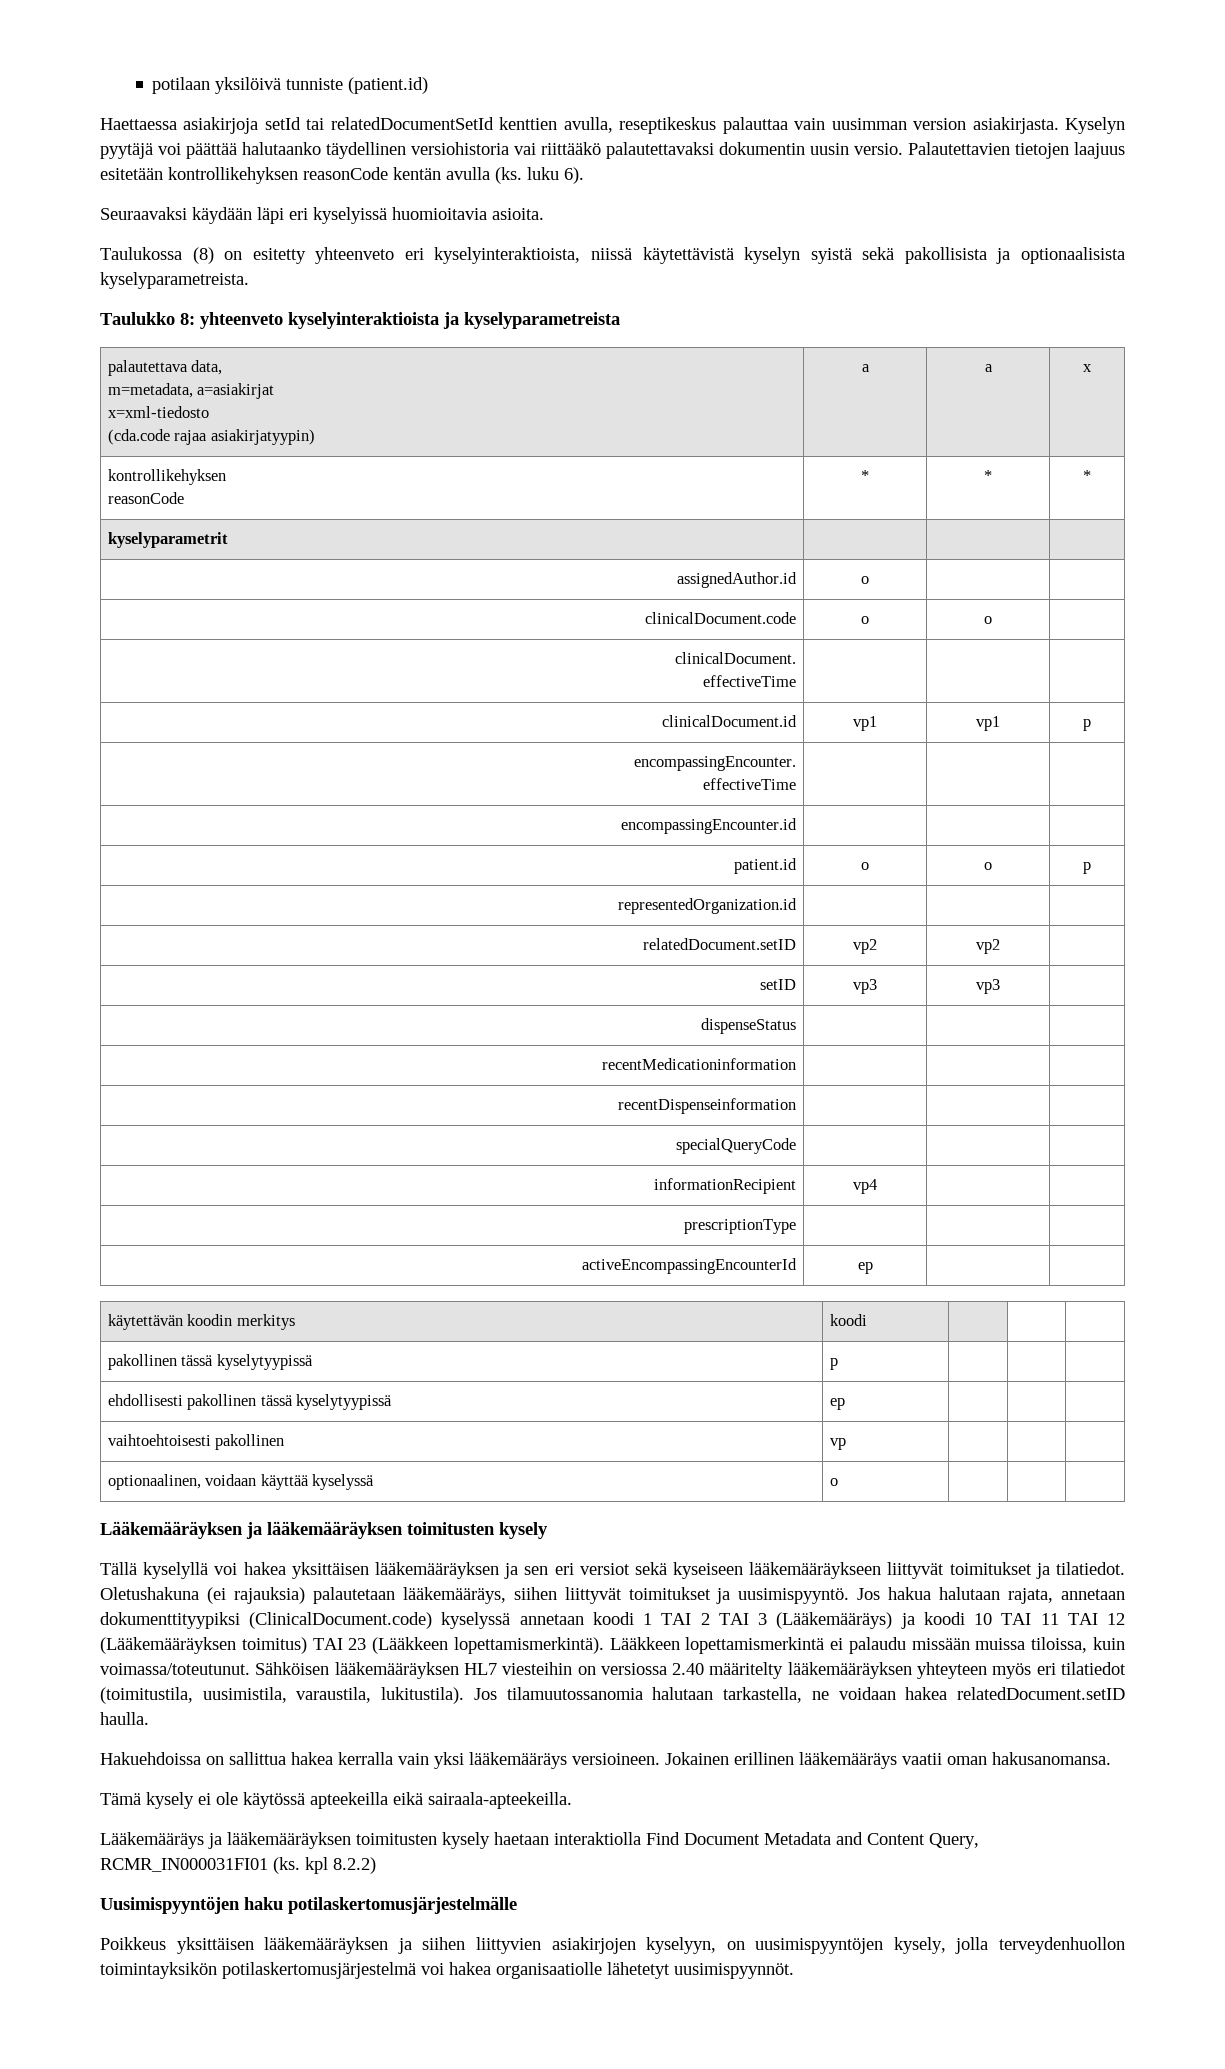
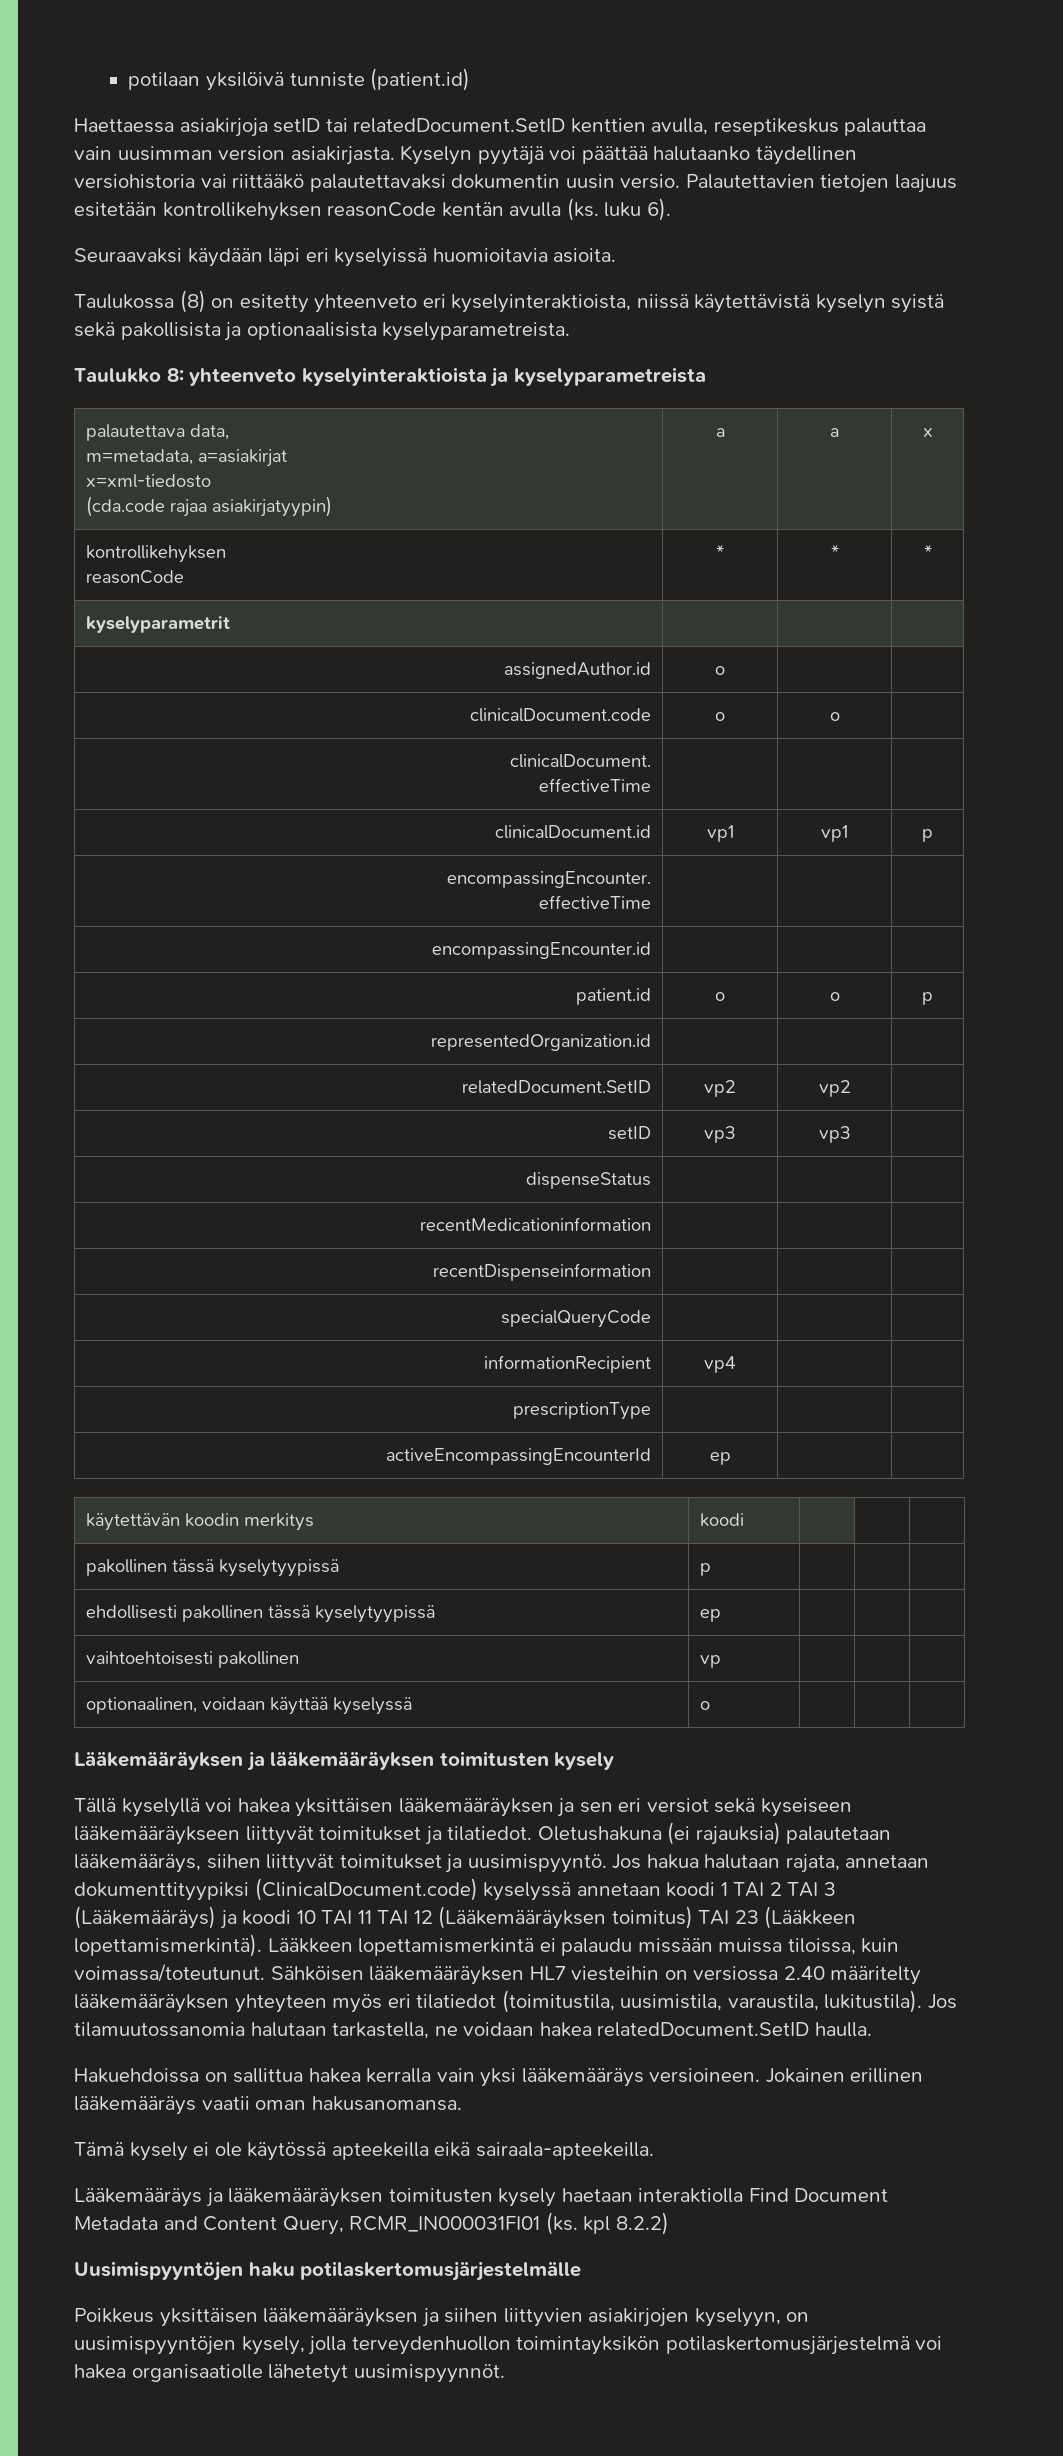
[264,117,494,130] setId tai relatedDocumentSetId -> [273,118,566,133] setID tai relatedDocument.SetID
[643,938,797,950] relatedDocument.setID -> [462,1080,652,1094] relatedDocument.SetID
[957,1687,1126,1700] relatedDocument.setID -> [597,2022,810,2037] relatedDocument.SetID

